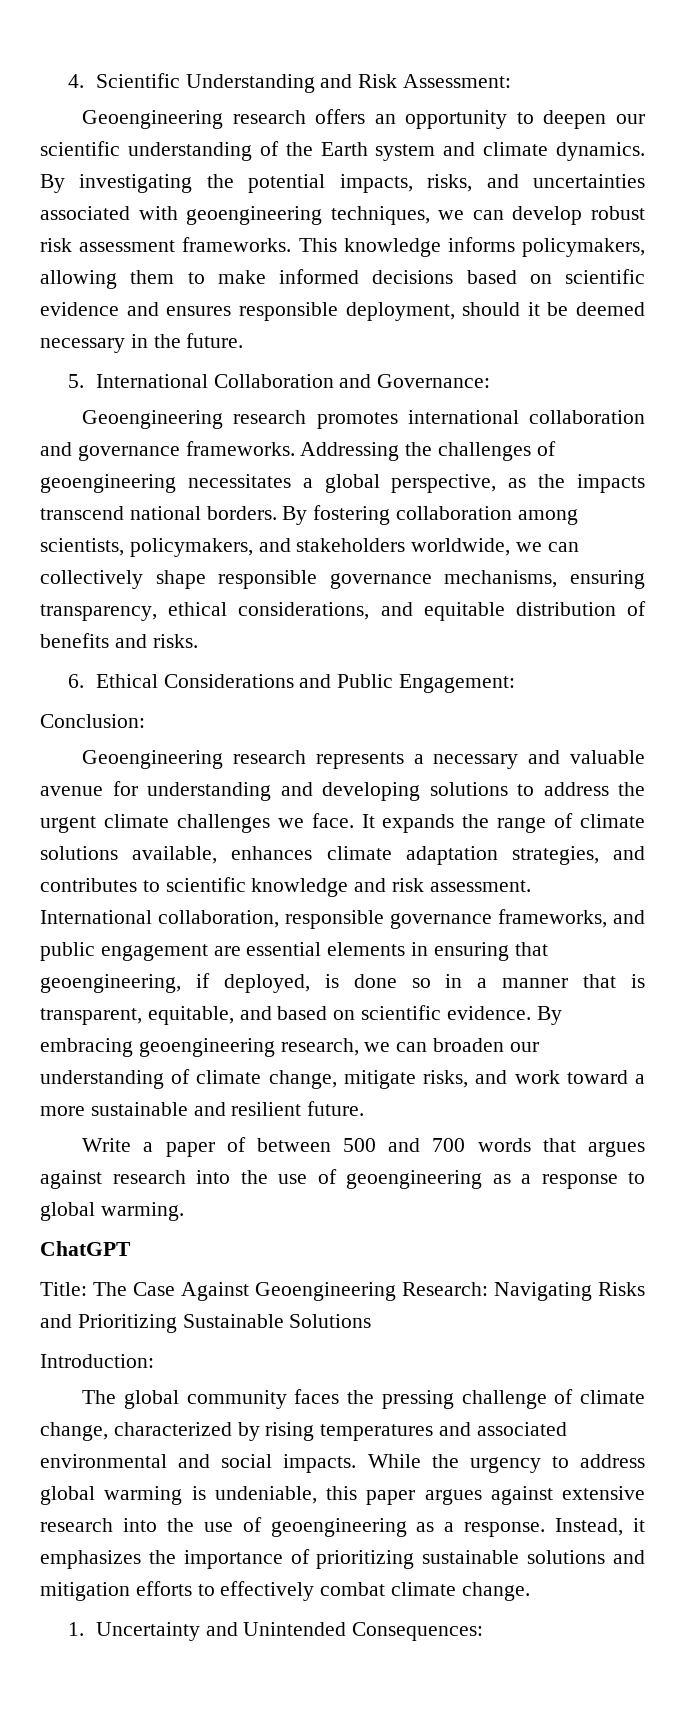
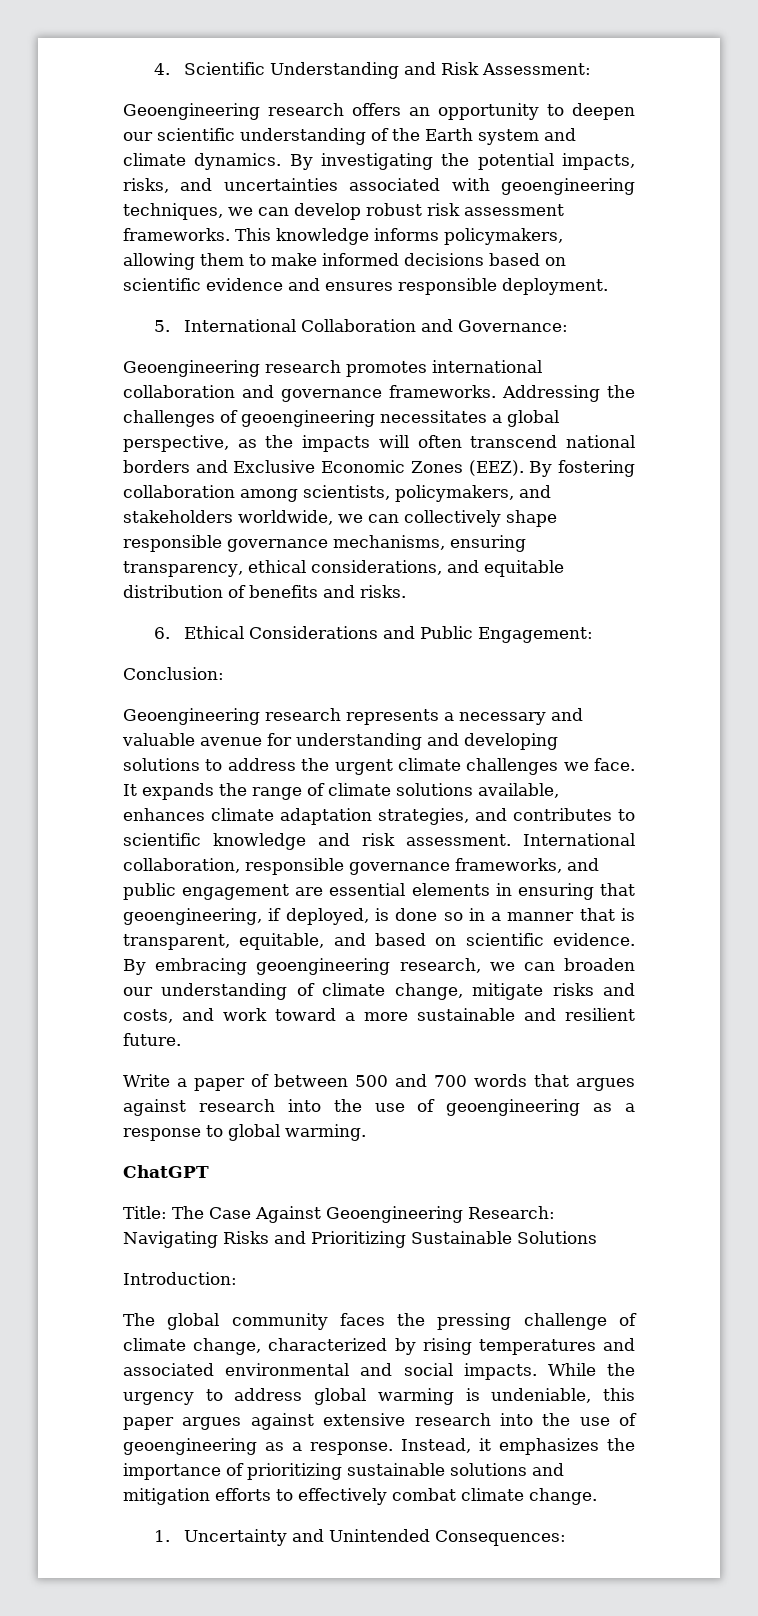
[345,302,645,321] [40,333,244,353] deployment, should it be deemed necessary in the future. -> [502,278,608,295] deployment.
[40,506,277,520] transcend national borders. -> [378,435,635,448] [123,460,524,476] will often transcend national borders and Exclusive Economic Zones (EEZ).
[423,1070,469,1088] risks, -> [552,983,635,996] [123,1009,173,1023] risks and costs,

